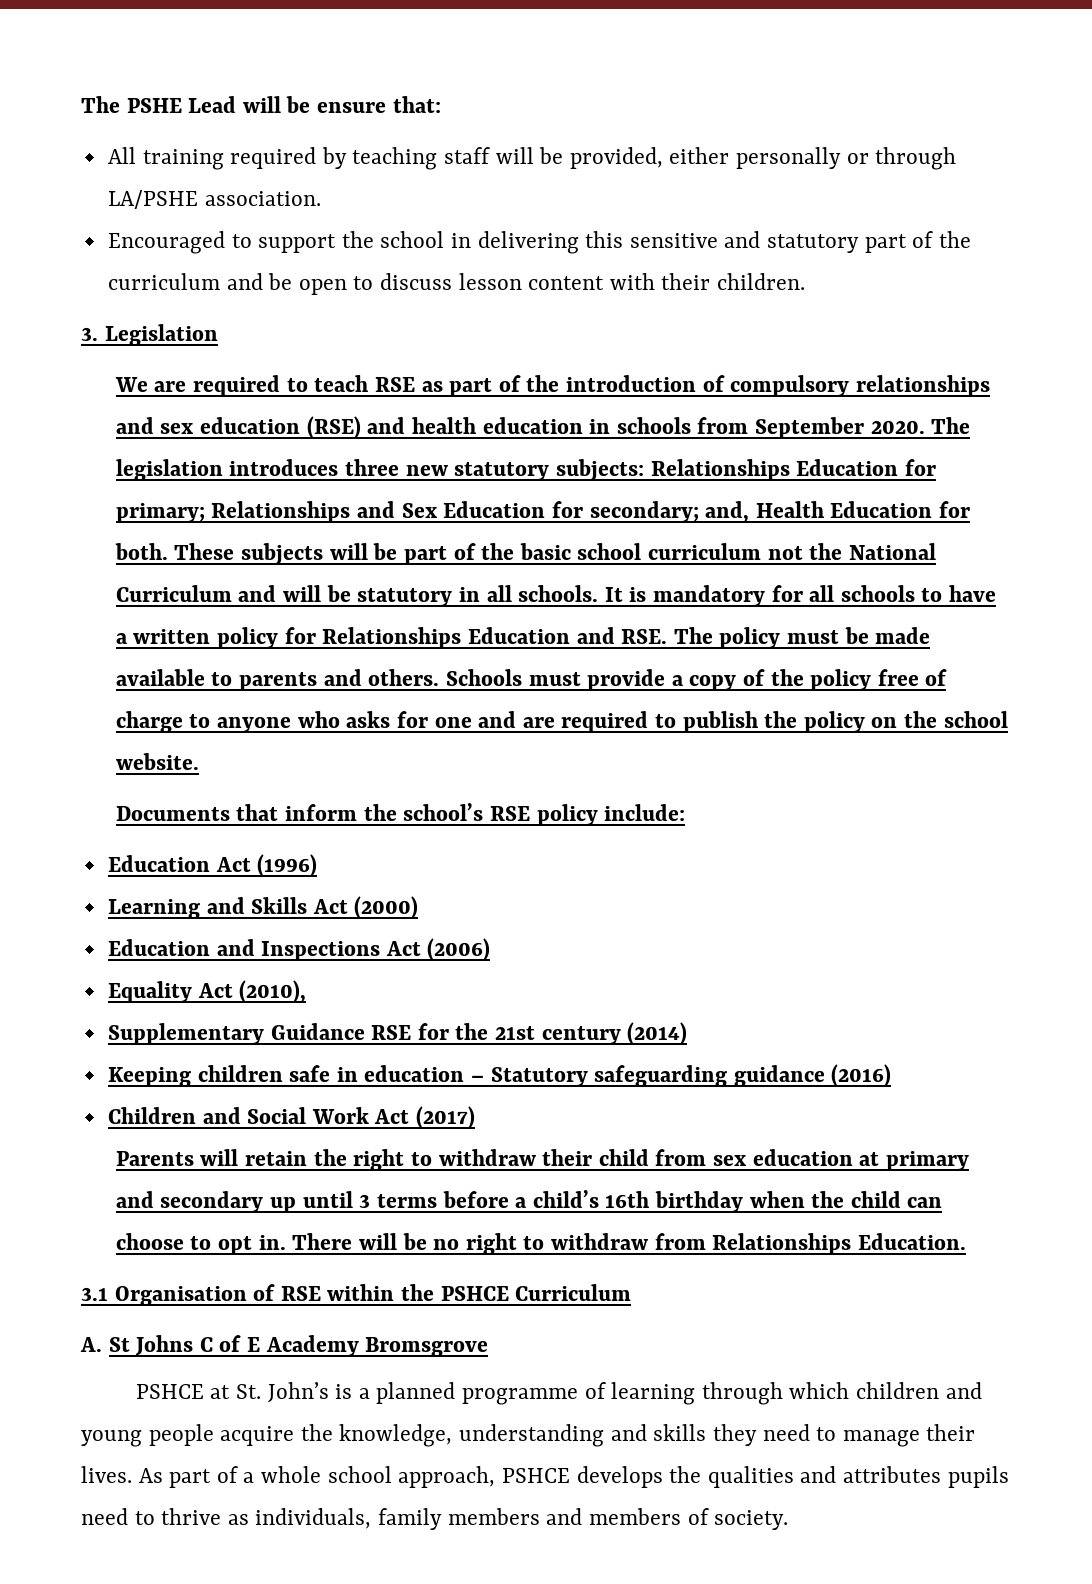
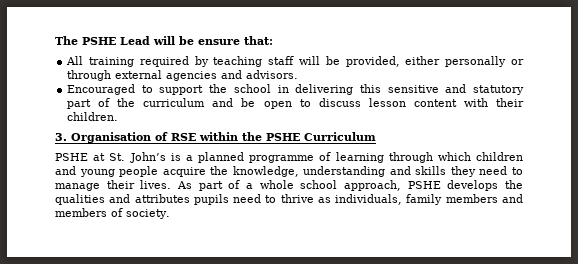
[107,190,321,209] LA/PSHE association. -> [115,70,299,81] external agencies and advisors.
[104,324,218,346] [114,375,990,397] [115,416,971,439] [115,459,936,481] [115,501,970,523] [114,543,936,565] [115,585,997,607] [115,627,931,649] [115,669,948,691] [115,711,1008,733] [115,753,199,770] [115,803,686,826] [107,854,318,877] [107,896,419,919] [107,938,491,961] [107,980,307,1003] [107,1022,688,1045] [107,1064,892,1087] [107,1106,476,1129] [115,1149,969,1171] [115,1190,943,1213] [115,1233,966,1255] [81,1287,108,1301] Legislation // We are required to teach RSE as part of the introduction of compulsory relationships and sex education (RSE) and health education in schools from September 2020. The legislation introduces three new statutory subjects: Relationships Education for primary; Relationships and Sex Education for secondary; and, Health Education for both. These subjects will be part of the basic school curriculum not the National Curriculum and will be statutory in all schools. It is mandatory for all schools to have a written policy for Relationships Education and RSE. The policy must be made available to parents and others. Schools must provide a copy of the policy free of charge to anyone who asks for one and are required to publish the policy on the school website. // Documents that inform the school’s RSE policy include: // Education Act (1996) // Learning and Skills Act (2000) // Education and Inspections Act (2006) // Equality Act (2010), // Supplementary Guidance RSE for the 21st century (2014) // Keeping children safe in education – Statutory safeguarding guidance (2016) // Children and Social Work Act (2017) // Parents will retain the right to withdraw their child from sex education at primary and secondary up until 3 terms before a child’s 16th birthday when the child can choose to opt in. There will be no right to withdraw from Relationships Education. // 3.1 -> (67, 137) none
[440,1286,509,1301] PSHCE -> [266,133,300,141] PSHE
[80,1335,489,1357] [135,1384,204,1399] A. St Johns C of E Academy Bromsgrove // PSHCE -> [55,153,88,161] PSHE
[501,1468,570,1483] PSHCE -> [407,181,441,189] PSHE

